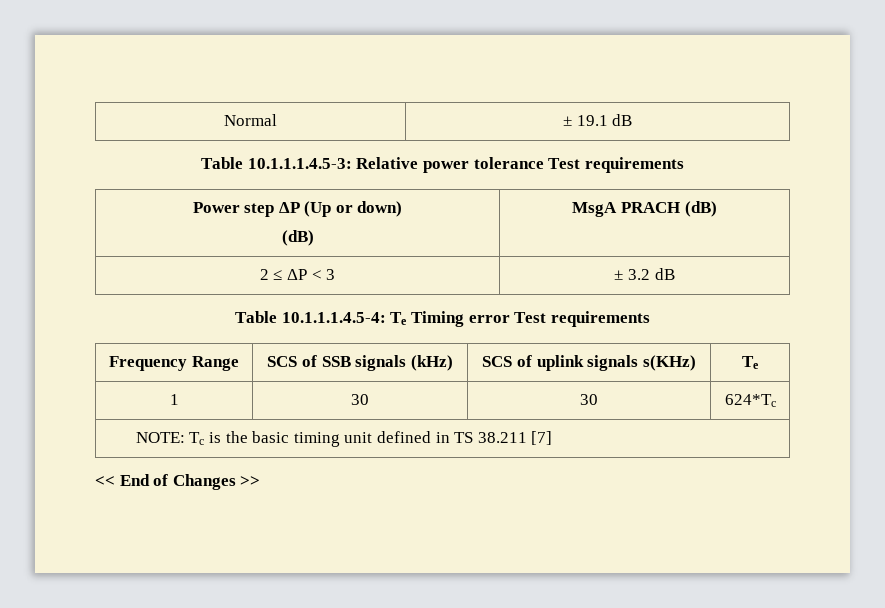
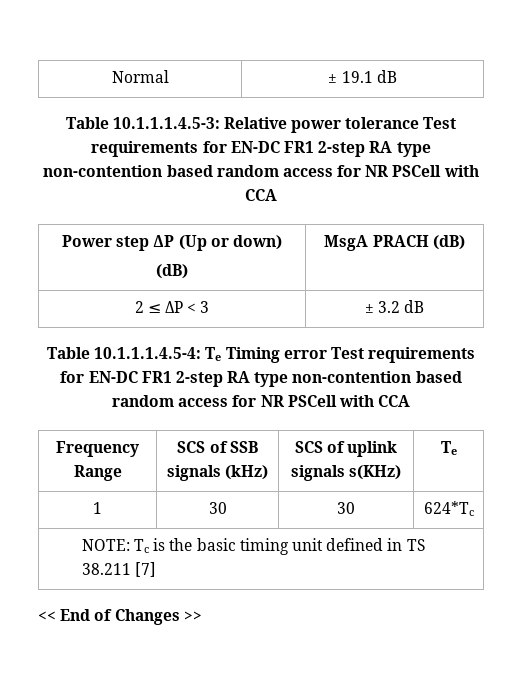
(684, 165) none -> [202,141,431,157] [43,165,479,177] [245,189,277,201] for EN-DC FR1 2-step RA type non-contention based random access for NR PSCell with CCA
(650, 319) none -> [60,371,462,387] [111,395,411,407] for EN-DC FR1 2-step RA type non-contention based random access for NR PSCell with CCA

